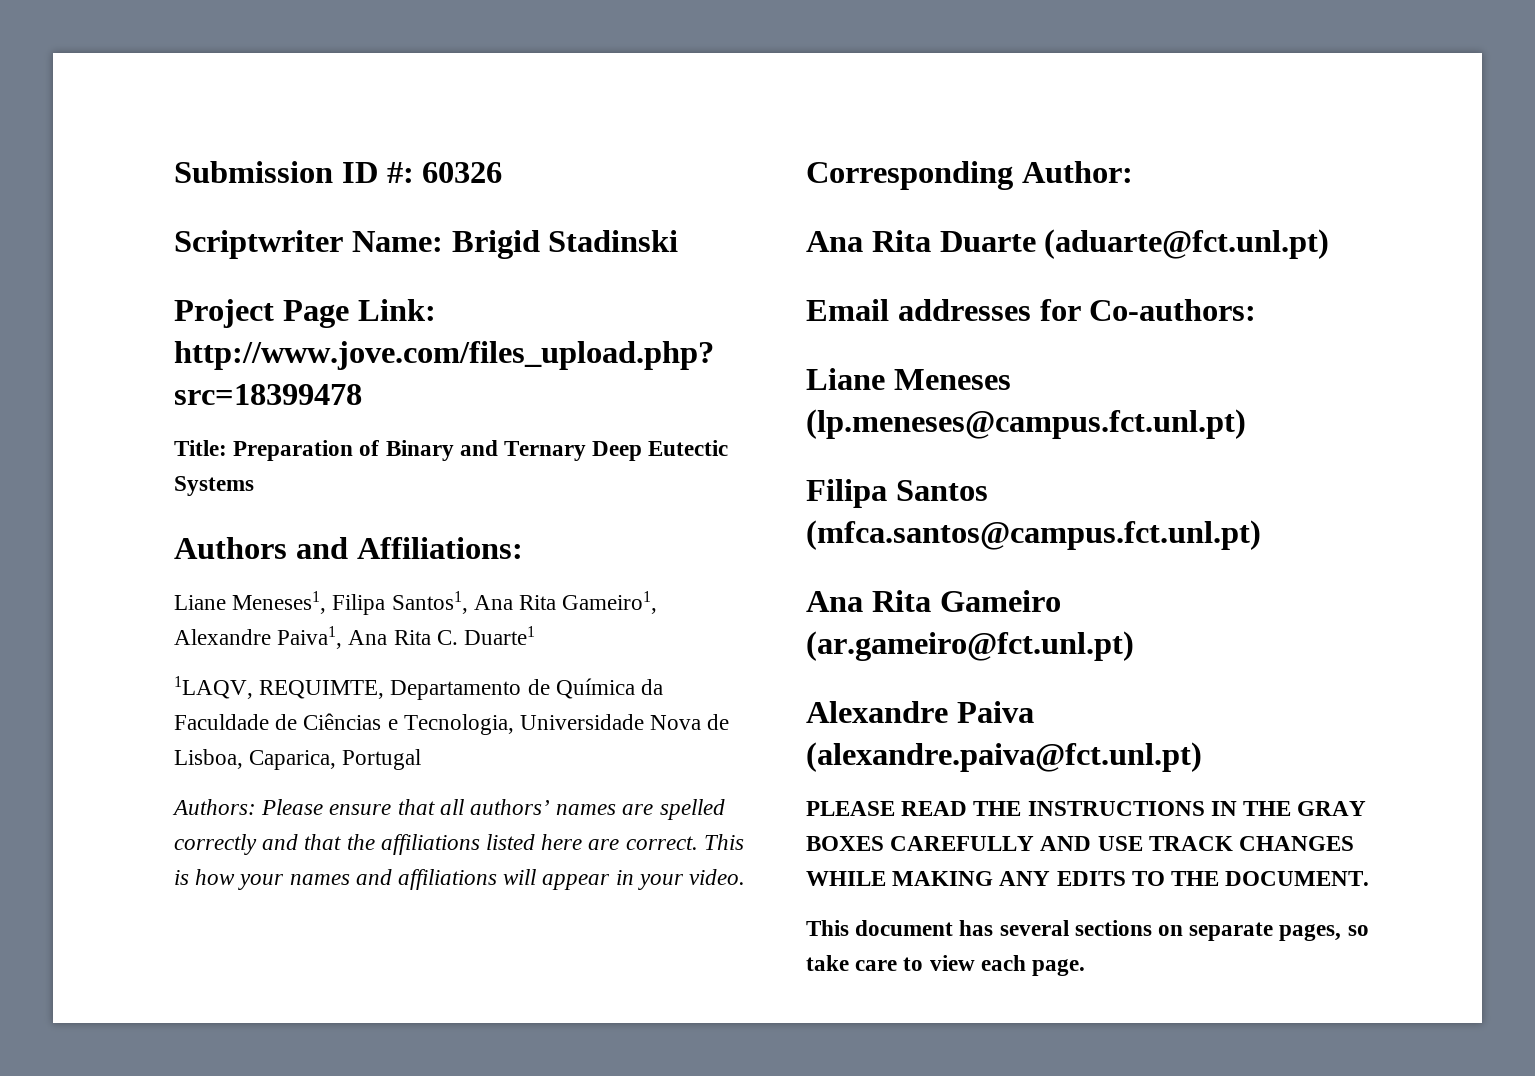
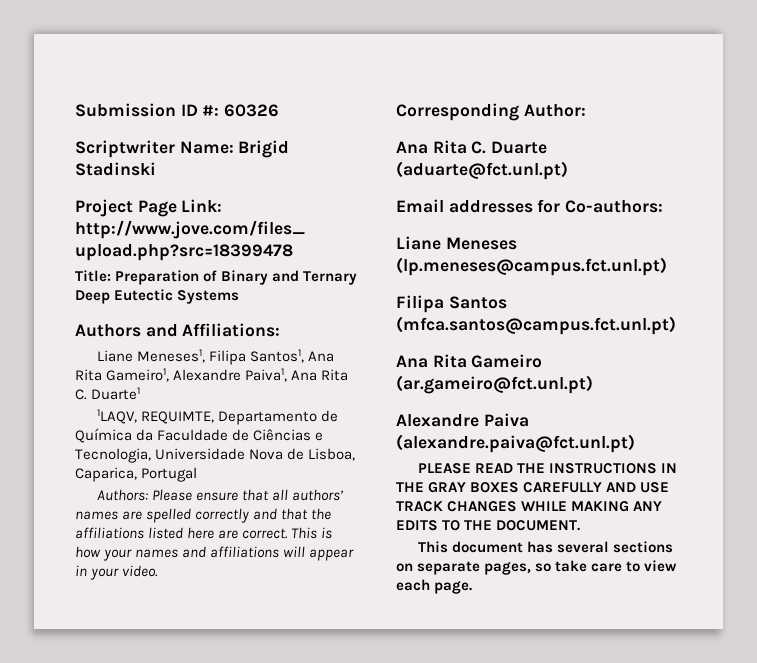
(931, 241) none -> [471,141,487,154] C.

